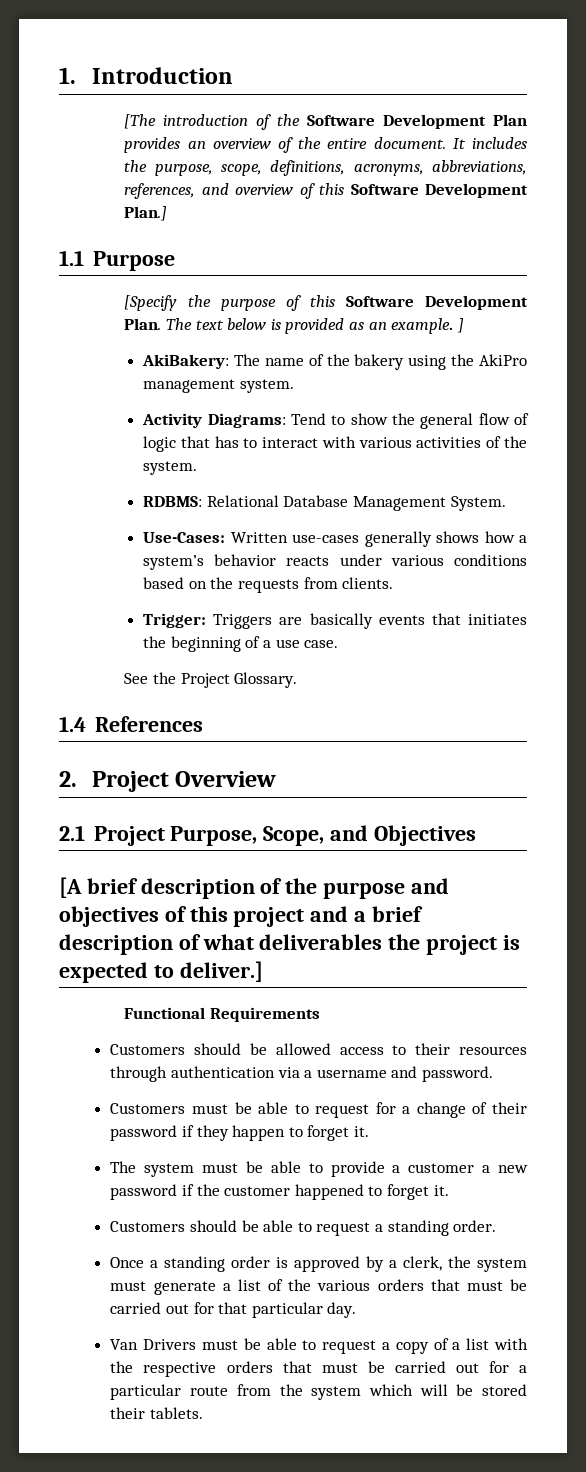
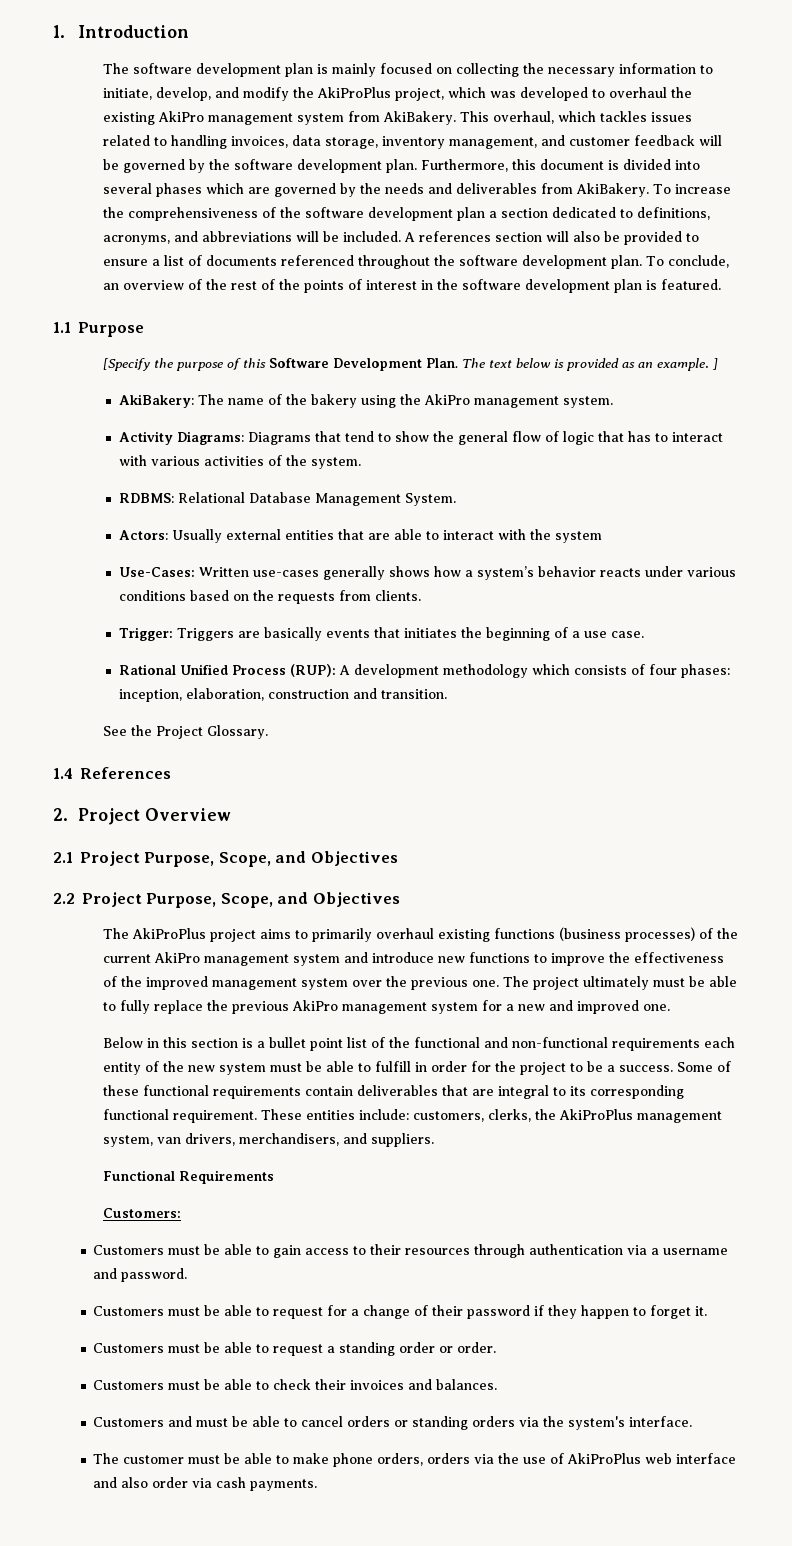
[124,114,527,130] [124,137,527,153] [124,160,527,176] [124,183,528,199] [124,206,168,221] [The introduction of the Software Development Plan provides an overview of the entire document. It includes the purpose, scope, definitions, acronyms, abbreviations, references, and overview of this Software Development Plan.] -> [103,63,714,77] [103,87,693,101] [103,111,693,125] [103,135,723,149] [103,159,701,173] [103,183,732,197] [103,207,711,221] [103,231,700,245] [103,255,730,269] [103,279,722,293] The software development plan is mainly focused on collecting the necessary information to initiate, develop, and modify the AkiProPlus project, which was developed to overhaul the existing AkiPro management system from AkiBakery. This overhaul, which tackles issues related to handling invoices, data storage, inventory management, and customer feedback will be governed by the software development plan. Furthermore, this document is divided into several phases which are governed by the needs and deliverables from AkiBakery. To increase the comprehensiveness of the software development plan a section dedicated to definitions, acronyms, and abbreviations will be included. A references section will also be provided to ensure a list of documents referenced throughout the software development plan. To conclude, an overview of the rest of the points of interest in the software development plan is featured.
[290,413,326,425] Tend -> [247,431,374,445] Diagrams that tend
(506, 503) none -> [118,529,602,543] // Actors: Usually external entities that are able to interact with the system
(339, 644) none -> [118,664,730,678] [118,688,447,702] // Rational Unified Process (RUP): A development methodology which consists of four phases: inception, elaboration, construction and transition.
[59,877,449,899] [59,906,423,927] [59,934,520,955] [59,961,263,983] [A brief description of the purpose and objectives of this project and a brief description of what deliverables the project is expected to deliver.] -> [53,892,400,908] [103,927,739,942] [103,952,725,966] [103,976,738,990] [103,1000,671,1014] [103,1037,736,1051] [103,1061,732,1075] [103,1085,685,1099] [103,1109,723,1123] [103,1133,435,1147] 2.2 Project Purpose, Scope, and Objectives // The AkiProPlus project aims to primarily overhaul existing functions (business processes) of the current AkiPro management system and introduce new functions to improve the effectiveness of the improved management system over the previous one. The project ultimately must be able to fully replace the previous AkiPro management system for a new and improved one. // Below in this section is a bullet point list of the functional and non-functional requirements each entity of the new system must be able to fulfill in order for the project to be a success. Some of these functional requirements contain deliverables that are integral to its corresponding functional requirement. These entities include: customers, clerks, the AkiProPlus management system, van drivers, merchandisers, and suppliers.
[110,1043,331,1055] // Customers should be allowed -> [103,1208,182,1218] [93,1244,302,1258] // Customers: // Customers must be able to gain
[110,1161,528,1177] [110,1184,449,1200] [110,1220,312,1232] The system must be able to provide a customer a new password if the customer happened to forget it. // Customers should be able to -> [93,1342,270,1353] Customers must be able to
(449, 1228) none -> [399,1342,454,1353] order or
[110,1256,528,1272] [110,1279,527,1295] [110,1302,357,1318] [110,1338,528,1354] [110,1361,528,1377] [110,1384,527,1400] [110,1407,204,1419] Once a standing order is approved by a clerk, the system must generate a list of the various orders that must be carried out for that particular day. // Van Drivers must be able to request a copy of a list with the respective orders that must be carried out for a particular route from the system which will be stored their tablets. -> [93,1379,498,1390] [93,1416,693,1430] [93,1453,737,1467] [93,1477,318,1491] Customers must be able to check their invoices and balances. // Customers and must be able to cancel orders or standing orders via the system's interface. // The customer must be able to make phone orders, orders via the use of AkiProPlus web interface and also order via cash payments.

